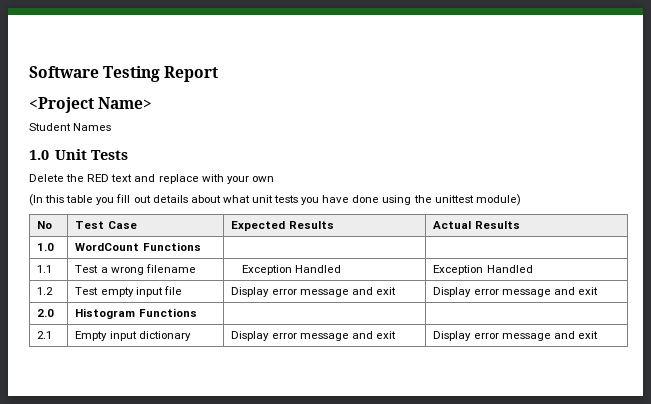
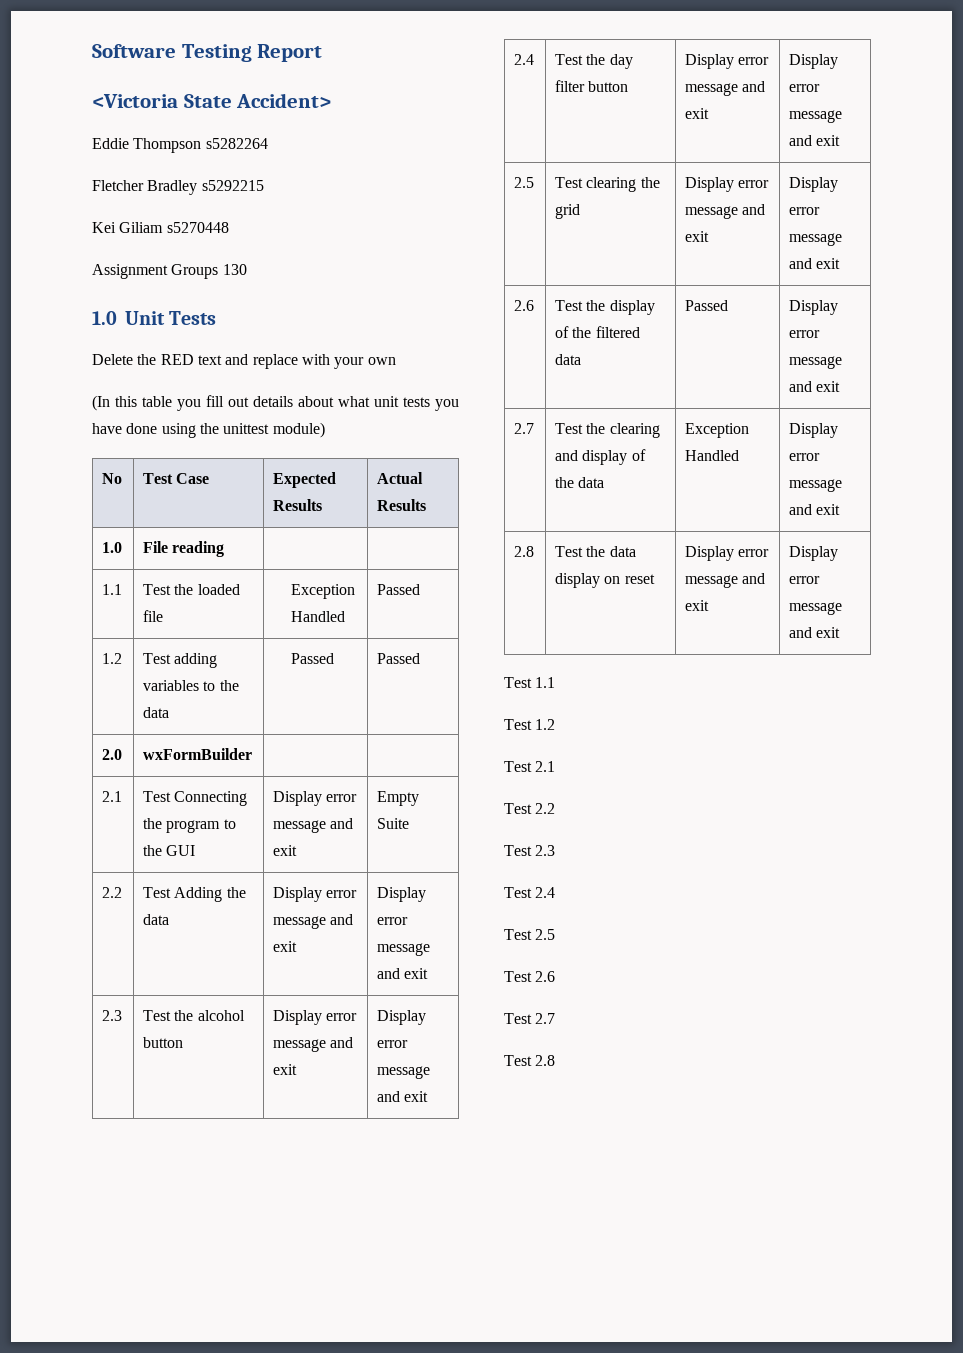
[29,97,153,113] [29,123,112,131] <Project Name> // Student Names -> [92,93,332,108] [92,138,268,153] [92,180,264,195] [92,222,229,233] [92,264,247,279] <Victoria State Accident> // Eddie Thompson s5282264 // Fletcher Bradley s5292215 // Kei Giliam s5270448 // Assignment Groups 130
[75,242,201,251] WordCount Functions -> [143,541,225,557] File reading
[100,264,196,275] [241,265,341,275] [433,265,533,275] a wrong filename | Exception Handled | Exception Handled -> [174,584,240,595] [143,610,164,622] [291,584,356,599] [291,611,346,622] [377,584,421,595] the loaded file | Exception Handled | Passed
[100,286,182,297] empty input file -> [174,653,218,668] [143,680,239,691] [143,707,170,718] [291,653,335,664] [377,653,421,664] [102,749,123,760] [143,748,253,760] [102,791,123,802] [143,791,248,806] [143,818,236,833] [143,845,196,856] [273,791,358,806] [273,818,354,833] [273,845,298,856] [377,791,420,806] [377,818,410,829] [102,887,123,898] [143,887,246,902] [143,914,170,925] adding variables to the data | Passed | Passed // 2.0 | wxFormBuilder | | // 2.1 | Test Connecting the program to the GUI | Display error message and exit | Empty Suite // 2.2 | Test Adding the data
[37,309,55,317] [75,308,197,319] [37,331,53,339] [75,331,191,341] 2.0 | Histogram Functions | | // 2.1 | Empty input dictionary -> [102,1010,123,1021] [143,1010,245,1021] [143,1037,184,1048] 2.3 | Test the alcohol button
(598, 335) none -> [514,54,535,65] [555,54,633,69] [555,80,629,92] [685,54,770,69] [685,81,766,96] [685,108,710,119] [789,54,839,69] [789,84,821,92] [789,110,843,123] [789,135,841,146] [514,177,535,188] [555,177,660,192] [555,204,581,219] [685,177,770,192] [685,204,766,219] [685,231,710,242] [789,177,839,192] [789,207,821,215] [789,233,843,246] [789,258,841,269] [514,300,535,311] [555,300,655,315] [555,326,640,338] [555,354,582,365] [685,300,729,311] [789,300,839,315] [789,330,821,338] [789,356,843,369] [789,381,841,392] [514,423,535,434] [555,423,660,438] [555,449,646,465] [555,477,605,488] [685,423,750,438] [685,450,740,461] [789,423,839,438] [789,453,821,461] [789,479,843,492] [789,504,841,515] [514,546,535,557] [555,546,636,557] [555,573,655,588] [685,546,770,561] [685,573,766,588] [685,600,710,611] [789,546,839,561] [789,576,821,584] [789,602,843,615] [789,627,841,638] [504,677,556,688] [504,719,556,730] [504,761,556,772] [504,803,556,814] [504,845,556,856] [504,887,556,898] [504,929,556,940] [504,971,556,982] [504,1013,556,1024] [504,1055,556,1066] // 2.4 | Test the day filter button | Display error message and exit | Display error message and exit // 2.5 | Test clearing the grid | Display error message and exit | Display error message and exit // 2.6 | Test the display of the filtered data | Passed | Display error message and exit // 2.7 | Test the clearing and display of the data | Exception Handled | Display error message and exit // 2.8 | Test the data display on reset | Display error message and exit | Display error message and exit // Test 1.1 // Test 1.2 // Test 2.1 // Test 2.2 // Test 2.3 // Test 2.4 // Test 2.5 // Test 2.6 // Test 2.7 // Test 2.8

